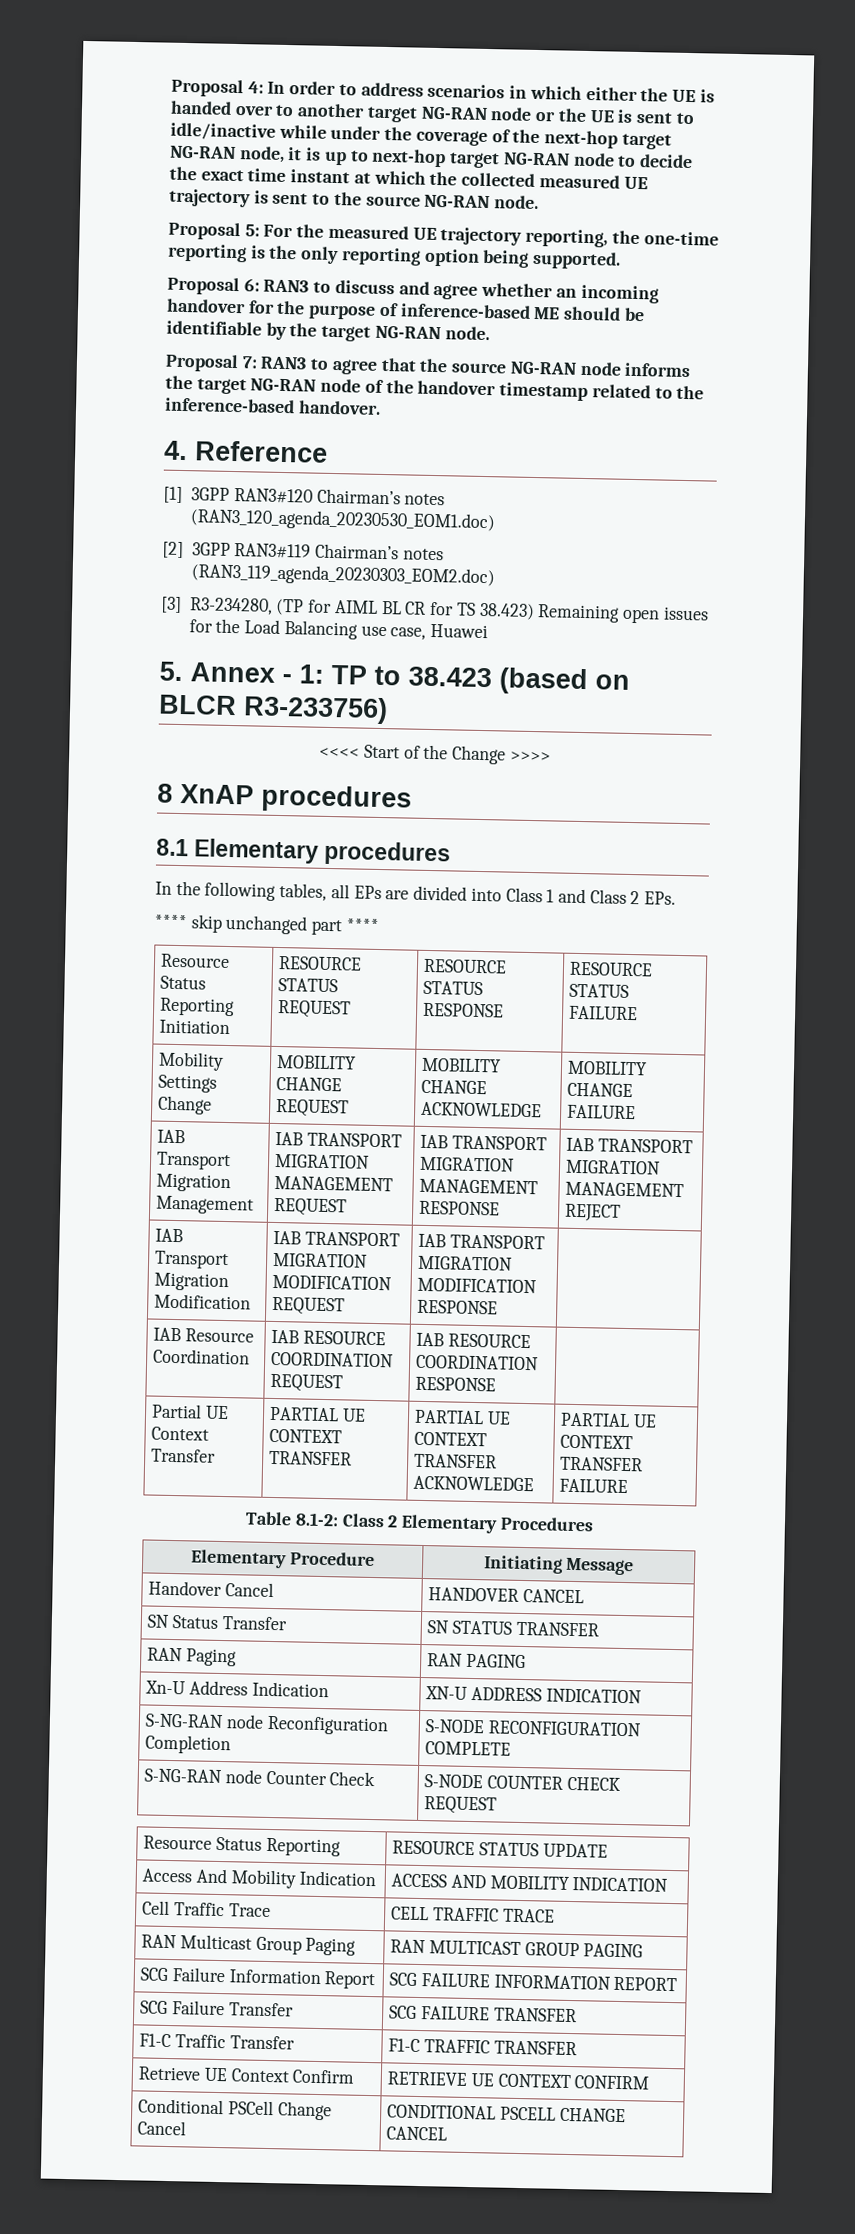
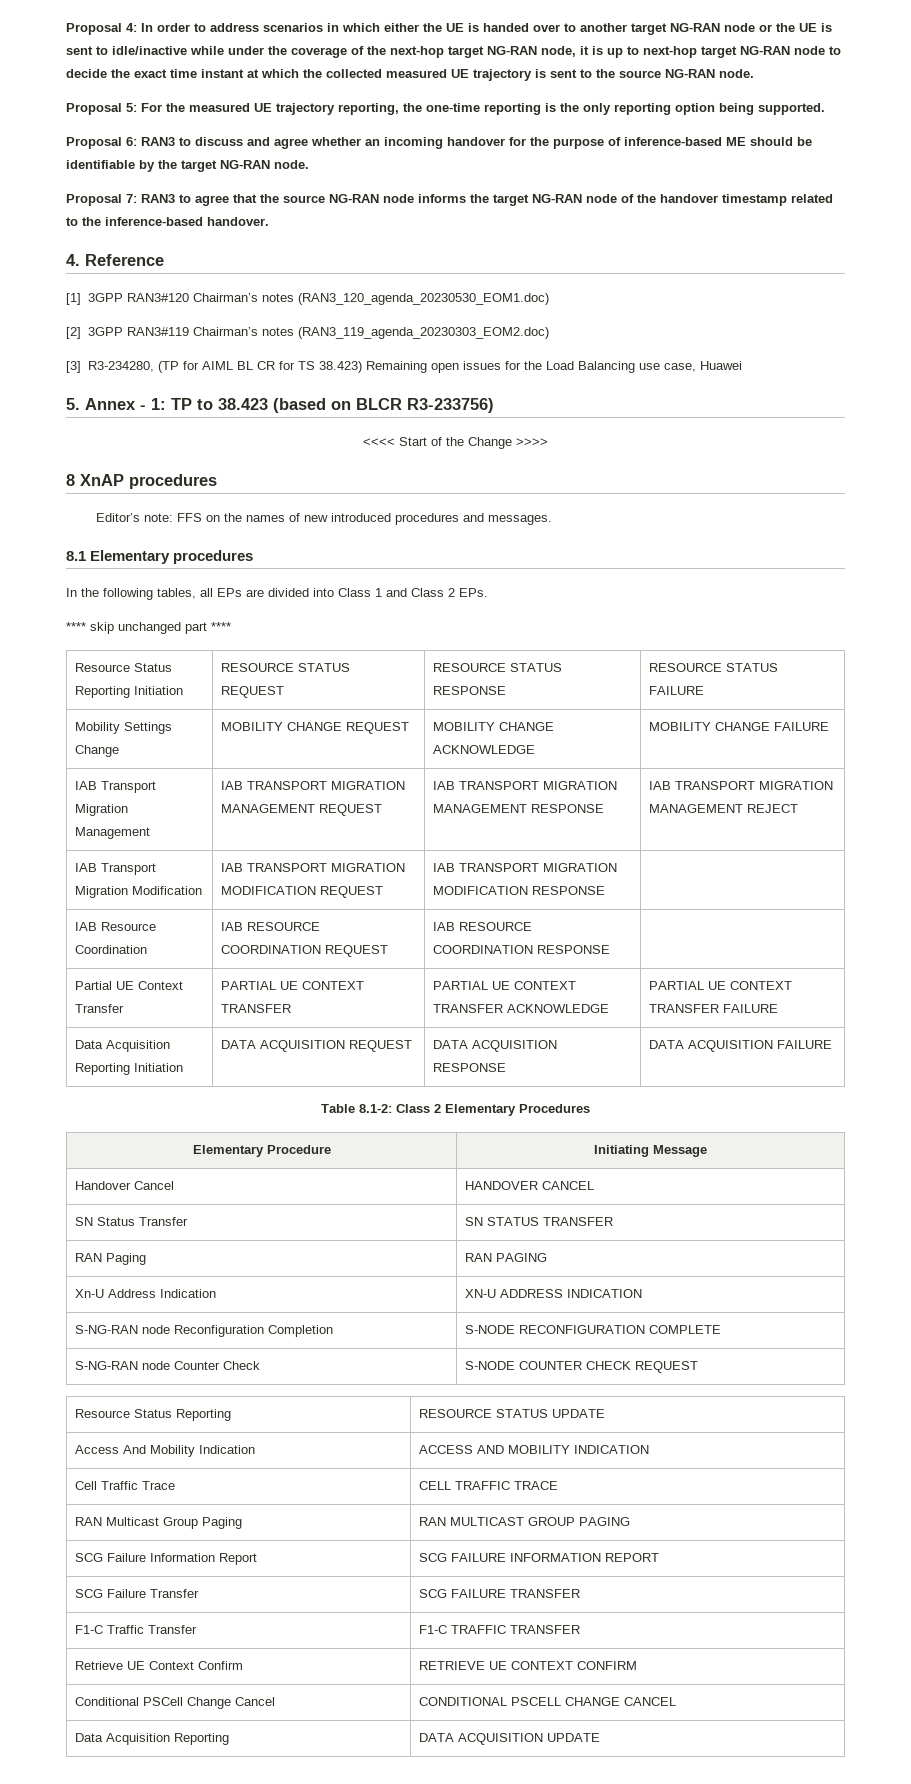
(412, 799) none -> [95,513,552,525] // Editor’s note: FFS on the names of new introduced procedures and messages.
(629, 1486) none -> [75,1040,171,1052] [75,1063,184,1075] [221,1040,413,1052] [433,1040,558,1052] [433,1063,507,1072] [649,1040,833,1052] // Data Acquisition Reporting Initiation | DATA ACQUISITION REQUEST | DATA ACQUISITION RESPONSE | DATA ACQUISITION FAILURE
(448, 2133) none -> [75,1733,230,1745] [419,1733,601,1745] // Data Acquisition Reporting | DATA ACQUISITION UPDATE

